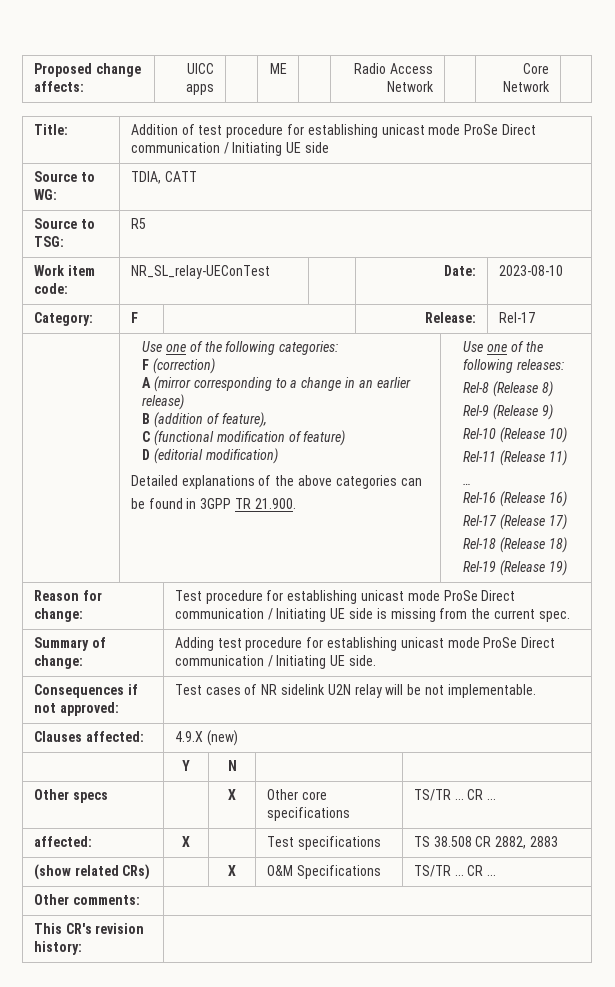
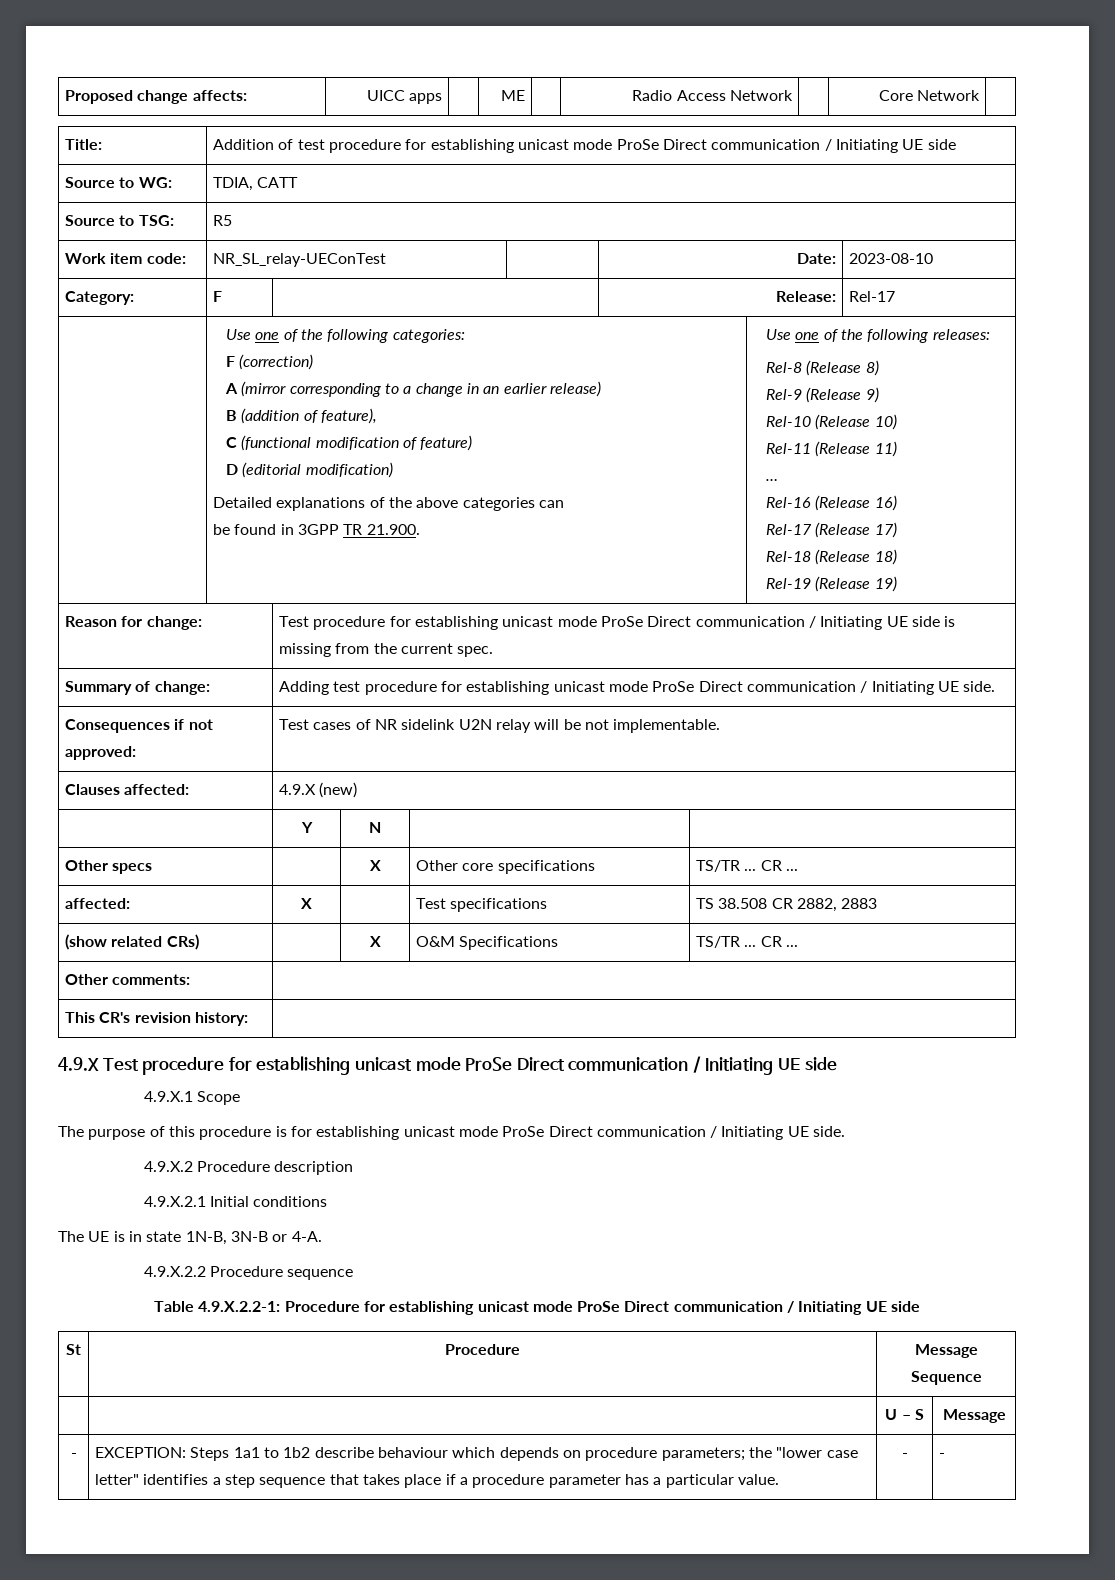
(82, 948) none -> [58,1056,837,1075] [143,1091,241,1105] [58,1126,846,1140] [143,1161,354,1175] [143,1196,328,1207] [58,1231,322,1245] [143,1266,354,1280] [153,1301,921,1315] [66,1344,81,1355] [445,1344,520,1355] [914,1344,978,1358] [910,1371,982,1385] [885,1409,924,1420] [942,1409,1006,1423] [70,1453,77,1458] [95,1447,858,1461] [95,1474,779,1488] [901,1453,908,1458] [939,1453,946,1458] // 4.9.X Test procedure for establishing unicast mode ProSe Direct communication / Initiating UE side // 4.9.X.1 Scope // The purpose of this procedure is for establishing unicast mode ProSe Direct communication / Initiating UE side. // 4.9.X.2 Procedure description // 4.9.X.2.1 Initial conditions // The UE is in state 1N-B, 3N-B or 4-A. // 4.9.X.2.2 Procedure sequence // Table 4.9.X.2.2-1: Procedure for establishing unicast mode ProSe Direct communication / Initiating UE side // St | Procedure | Message Sequence // | | U – S | Message // - | EXCEPTION: Steps 1a1 to 1b2 describe behaviour which depends on procedure parameters; the "lower case letter" identifies a step sequence that takes place if a procedure parameter has a particular value. | - | -

